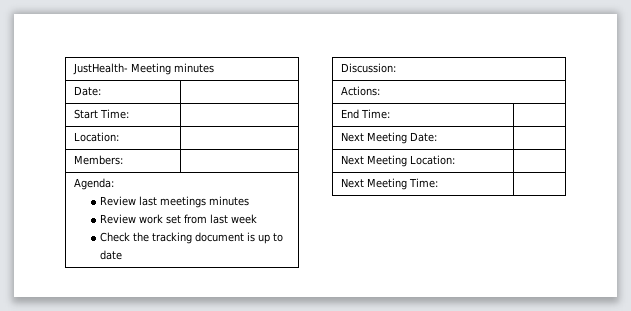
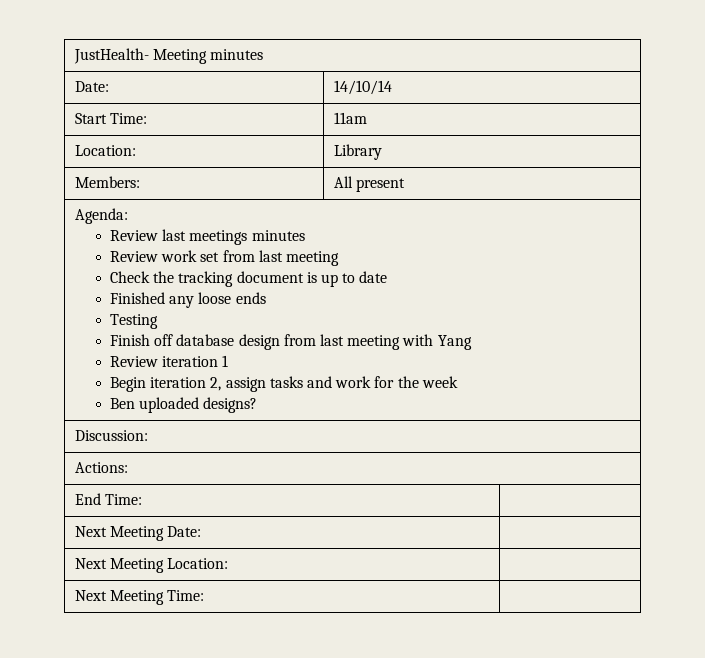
(102, 91) none -> [333,80,392,95] 14/10/14
[74,132,120,142] // Location: | -> [333,112,367,124] [74,145,136,156] [333,144,382,160] 11am // Location: | Library
(124, 160) none -> [333,176,405,192] All present
[231,214,258,224] week -> [285,251,339,266] meeting
(123, 255) none -> [110,292,266,308] [110,314,159,329] [110,334,472,350] [110,355,229,367] [110,376,458,392] [110,397,258,413] // Finished any loose ends // Testing // Finish off database design from last meeting with Yang // Review iteration 1 // Begin iteration 2, assign tasks and work for the week // Ben uploaded designs?

